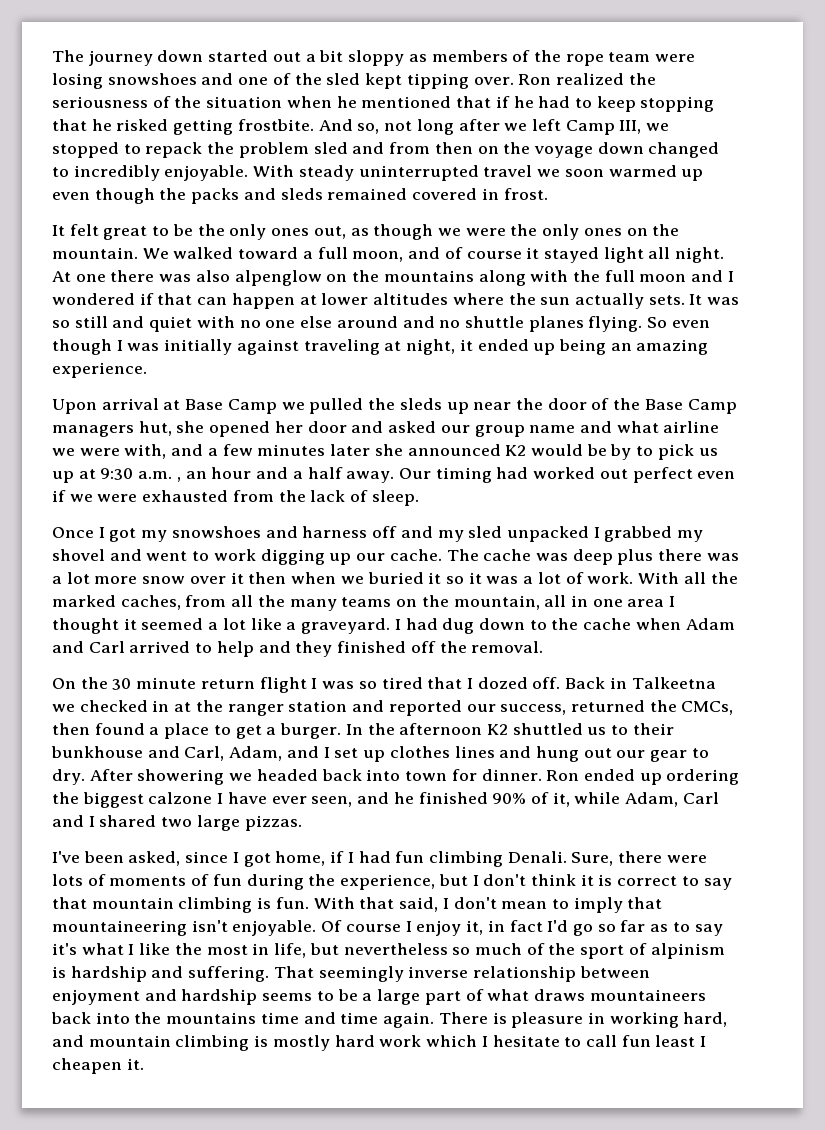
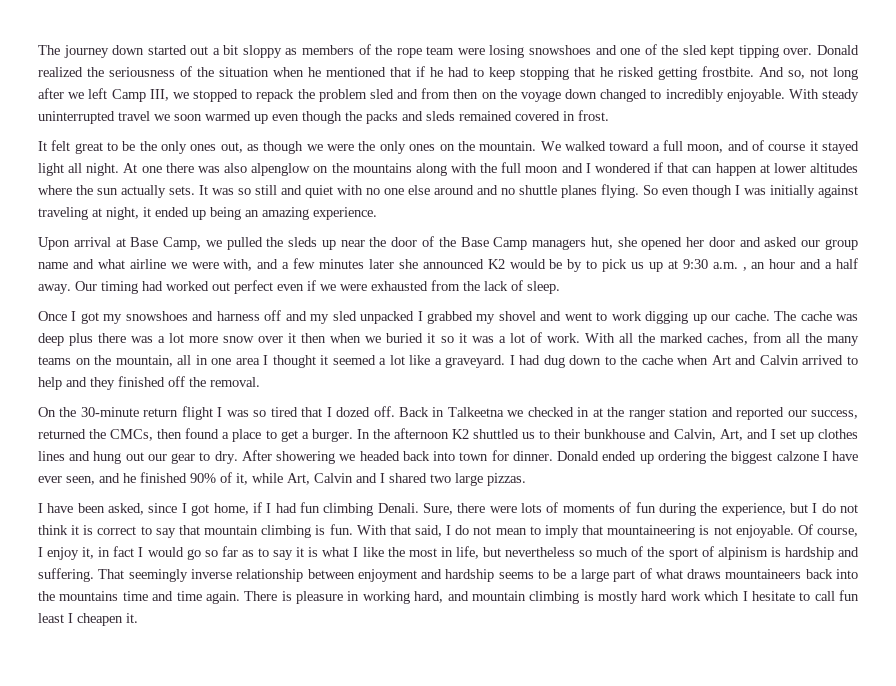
[518,74,552,85] Ron -> [816,45,859,55] Donald
[227,399,277,414] Camp -> [163,237,202,250] Camp,
[685,618,735,630] [52,641,125,653] Adam and Carl -> [711,355,799,365] Art and Calvin
[112,677,197,690] 30 minute -> [80,407,139,417] 30-minute
[184,746,283,761] Carl, Adam, -> [673,429,743,441] Calvin, Art,
[546,770,580,781] Ron -> [557,451,600,461] Donald
[625,792,719,807] Adam, Carl -> [287,473,353,485] Art, Calvin
[52,851,80,863] I've -> [38,503,74,513] I have
[483,874,527,886] don't -> [821,503,859,513] do not
[453,897,497,909] don't -> [455,525,492,535] do not
[191,920,228,932] isn't -> [699,525,732,535] is not
[345,924,401,932] course -> [817,528,858,537] course,
[547,920,569,932] I'd -> [138,547,184,557] I would
[52,943,77,955] it's -> [296,547,319,557] it is

